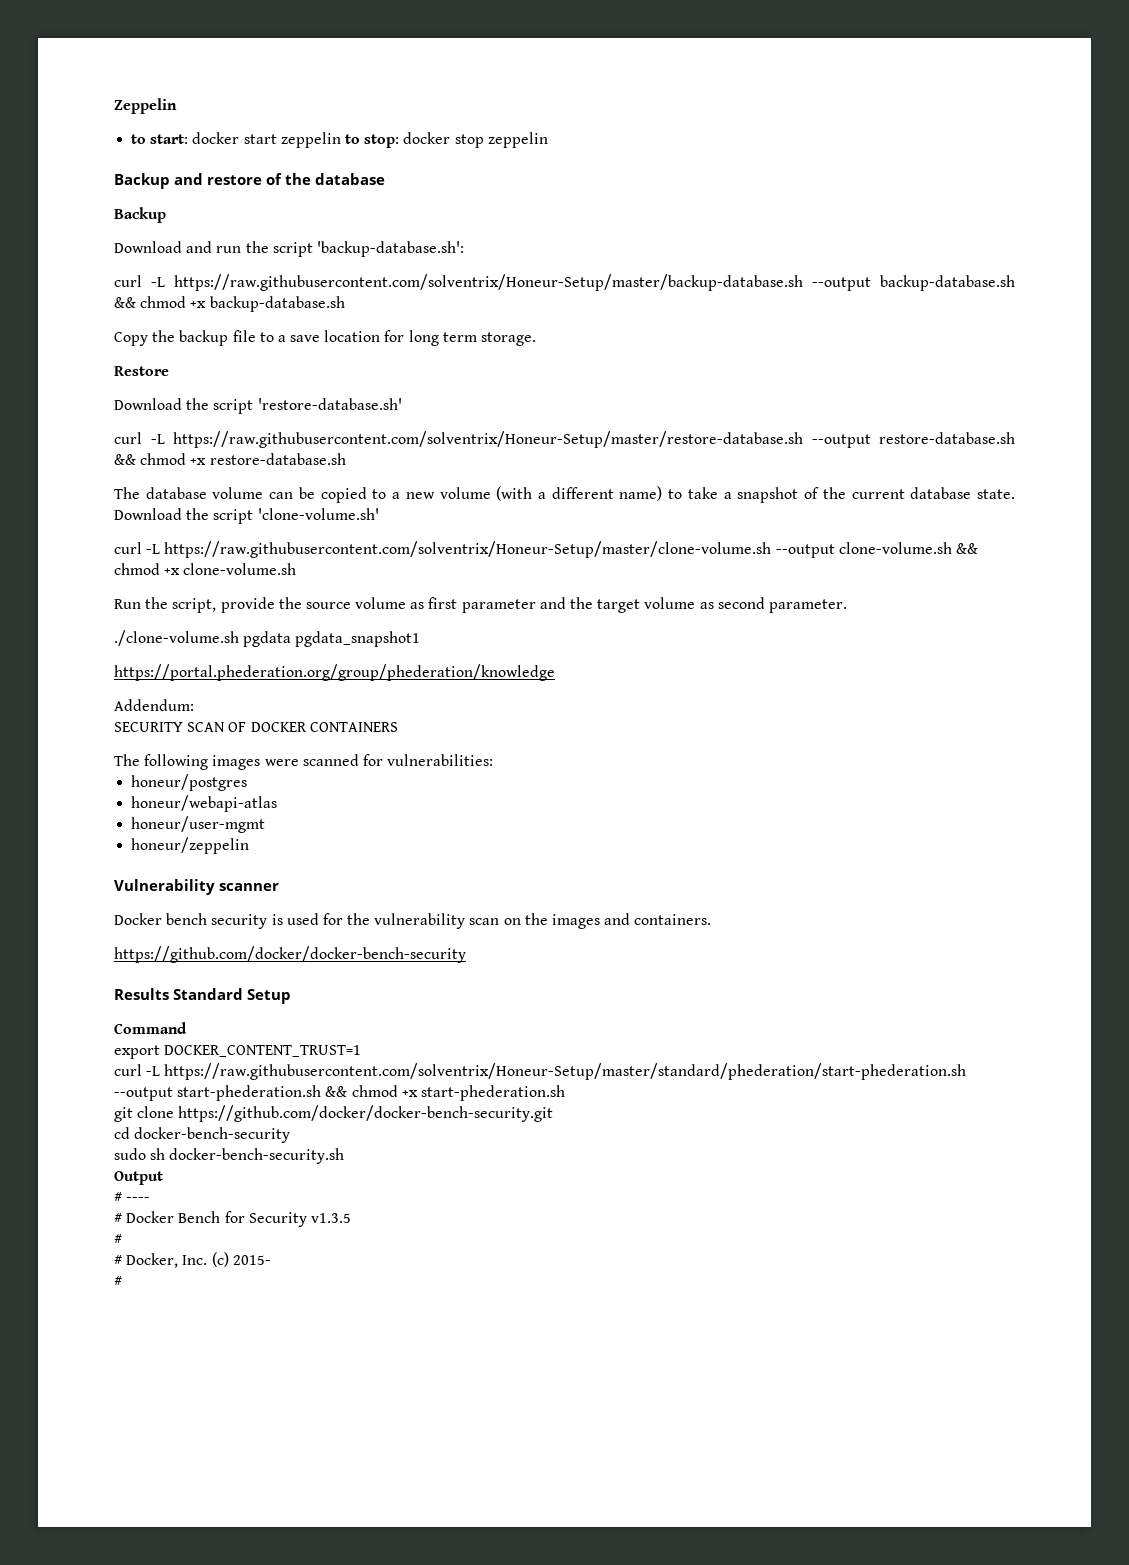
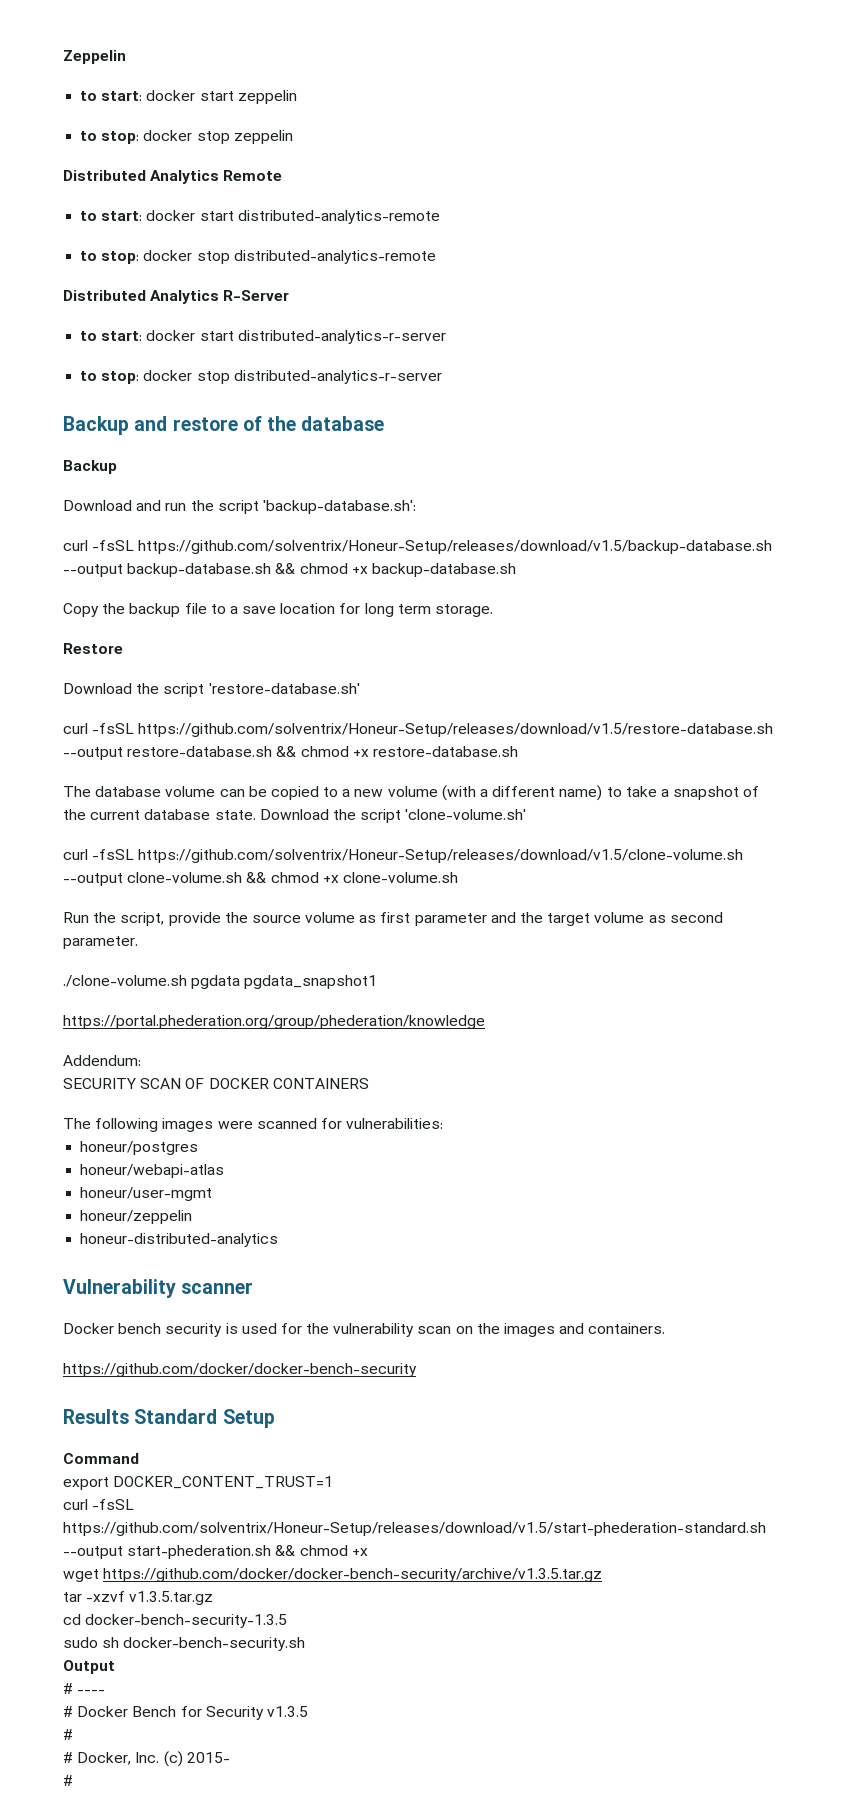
(341, 140) none -> (297, 97) //
(548, 140) none -> [63,170,283,184] [80,210,440,224] [80,250,436,264] [63,290,290,304] [80,330,446,344] [80,370,442,384] // Distributed Analytics Remote // to start: docker start distributed-analytics-remote // to stop: docker stop distributed-analytics-remote // Distributed Analytics R-Server // to start: docker start distributed-analytics-r-server // to stop: docker stop distributed-analytics-r-server
[151,274,803,291] -L https://raw.githubusercontent.com/solventrix/Honeur-Setup/master/backup-database.sh -> [92,540,773,554] -fsSL https://github.com/solventrix/Honeur-Setup/releases/download/v1.5/backup-database.sh
[150,431,803,448] -L https://raw.githubusercontent.com/solventrix/Honeur-Setup/master/restore-database.sh -> [92,723,774,737] -fsSL https://github.com/solventrix/Honeur-Setup/releases/download/v1.5/restore-database.sh
[146,541,772,558] -L https://raw.githubusercontent.com/solventrix/Honeur-Setup/master/clone-volume.sh -> [92,849,744,863] -fsSL https://github.com/solventrix/Honeur-Setup/releases/download/v1.5/clone-volume.sh
(250, 845) none -> [80,1233,279,1247] // honeur-distributed-analytics
[146,1063,967,1080] -L https://raw.githubusercontent.com/solventrix/Honeur-Setup/master/standard/phederation/start-phederation.sh -> [92,1499,135,1510] [63,1522,766,1536] -fsSL https://github.com/solventrix/Honeur-Setup/releases/download/v1.5/start-phederation-standard.sh
[420,1085,565,1101] [114,1105,554,1122] start-phederation.sh // git clone https://github.com/docker/docker-bench-security.git -> [63,1568,603,1582] [63,1591,214,1605] // wget https://github.com/docker/docker-bench-security/archive/v1.3.5.tar.gz // tar -xzvf v1.3.5.tar.gz
[134,1127,291,1143] docker-bench-security -> [85,1614,288,1628] docker-bench-security-1.3.5

